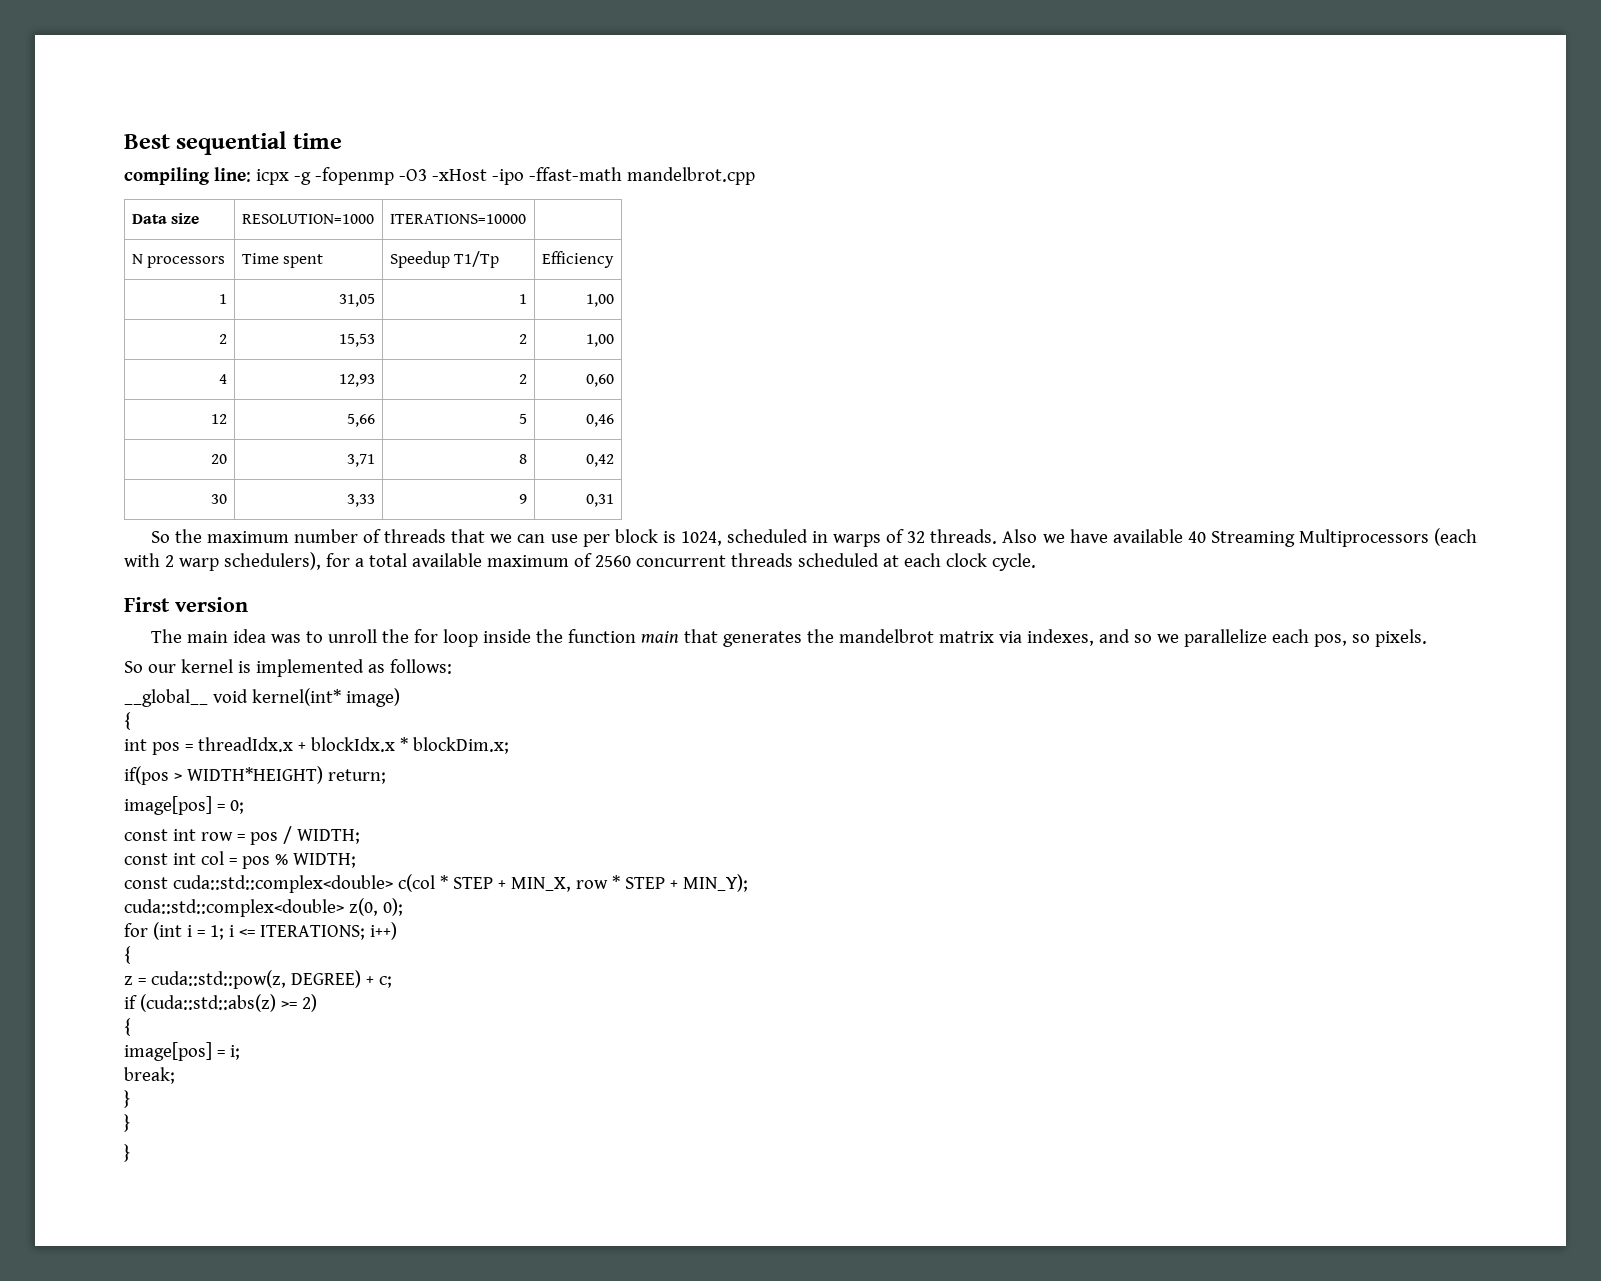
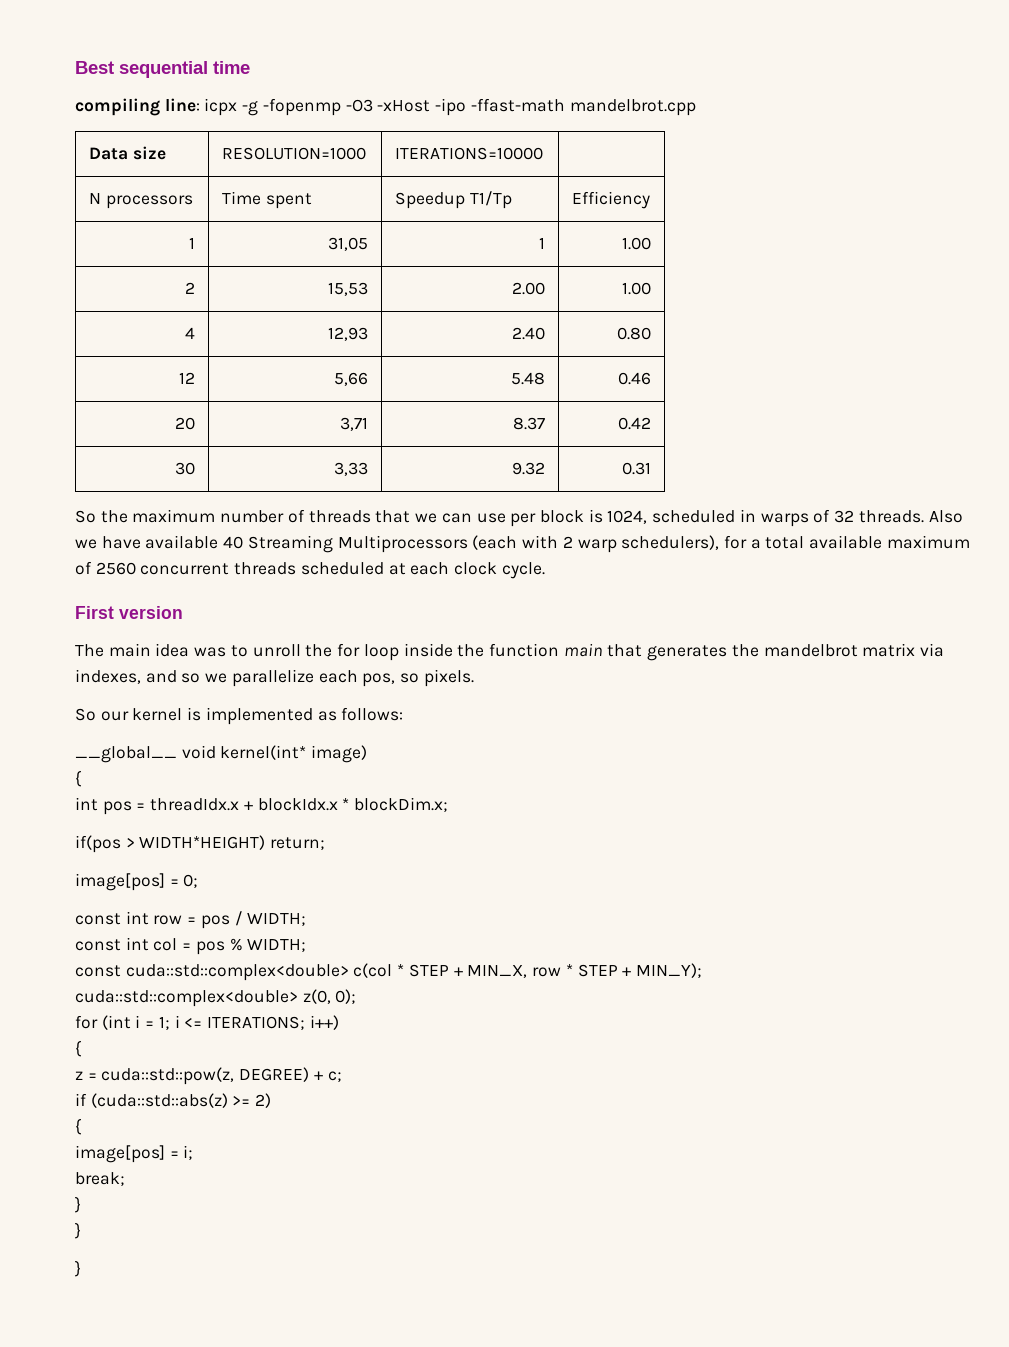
[586,294,615,307] 1,00 -> [622,237,652,250] 1.00
[519,334,528,344] [586,334,615,347] 2 | 1,00 -> [512,282,546,295] [622,282,652,295] 2.00 | 1.00
[519,374,528,384] [586,374,615,387] 2 | 0,60 -> [512,327,546,340] [617,327,652,340] 2.40 | 0.80
[519,414,528,424] [586,414,615,427] 5 | 0,46 -> [511,372,546,385] [618,372,652,385] 5.48 | 0.46
[519,454,528,464] [586,454,615,467] 8 | 0,42 -> [513,417,546,430] [618,417,652,430] 8.37 | 0.42
[519,494,528,504] [586,494,615,507] 9 | 0,31 -> [512,462,546,475] [622,462,652,475] 9.32 | 0.31

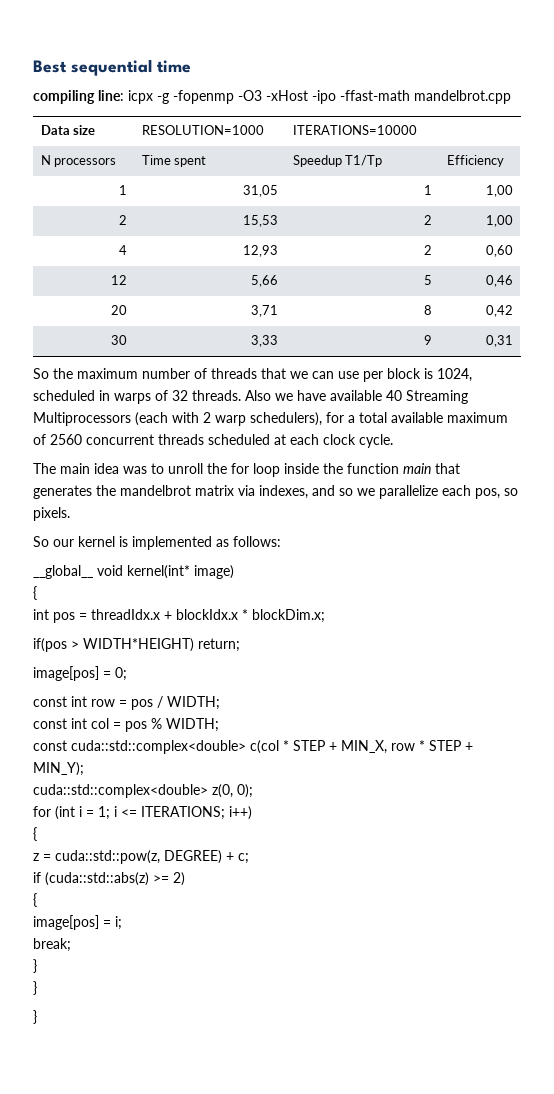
[622,237,652,250] 1.00 -> [485,185,513,197] 1,00
[512,282,546,295] [622,282,652,295] 2.00 | 1.00 -> [423,215,432,225] [485,215,513,227] 2 | 1,00
[512,327,546,340] [617,327,652,340] 2.40 | 0.80 -> [423,245,432,255] [485,245,513,257] 2 | 0,60
[511,372,546,385] [618,372,652,385] 5.48 | 0.46 -> [423,275,432,285] [485,275,513,287] 5 | 0,46
[513,417,546,430] [618,417,652,430] 8.37 | 0.42 -> [423,305,432,315] [485,305,513,317] 8 | 0,42
[512,462,546,475] [622,462,652,475] 9.32 | 0.31 -> [423,335,432,345] [485,335,513,347] 9 | 0,31
[75,606,183,619] // First version -> (393, 441) none

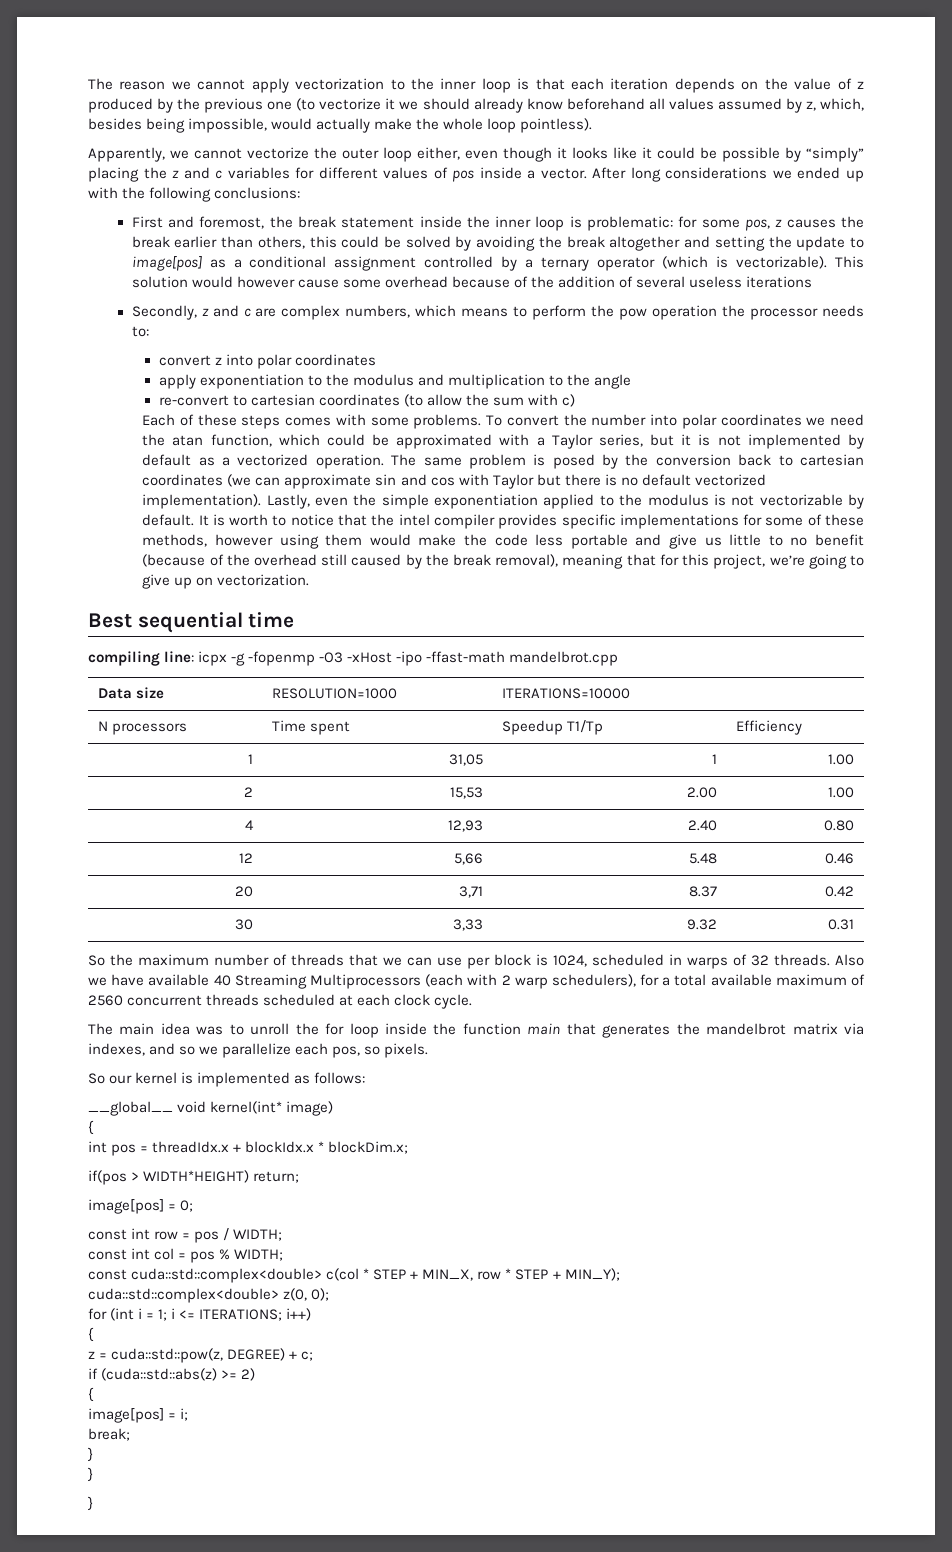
(33, 66) none -> [88,78,865,93] [88,98,864,113] [88,118,593,133] [88,147,864,162] [88,167,864,182] [88,187,301,202] [131,216,864,231] [131,236,865,251] [131,256,864,271] [131,276,813,288] [131,305,865,320] [131,326,149,337] [158,354,376,369] [158,374,632,389] [158,394,576,407] [142,414,864,429] [142,434,864,449] [142,454,865,469] [142,474,766,489] [142,494,864,509] [142,514,864,529] [142,534,864,549] [142,554,864,569] [142,574,310,589] The reason we cannot apply vectorization to the inner loop is that each iteration depends on the value of z produced by the previous one (to vectorize it we should already know beforehand all values assumed by z, which, besides being impossible, would actually make the whole loop pointless). // Apparently, we cannot vectorize the outer loop either, even though it looks like it could be possible by “simply” placing the z and c variables for different values of pos inside a vector. After long considerations we ended up with the following conclusions: // First and foremost, the break statement inside the inner loop is problematic: for some pos, z causes the break earlier than others, this could be solved by avoiding the break altogether and setting the update to image[pos] as a conditional assignment controlled by a ternary operator (which is vectorizable). This solution would however cause some overhead because of the addition of several useless iterations // Secondly, z and c are complex numbers, which means to perform the pow operation the processor needs to: // convert z into polar coordinates // apply exponentiation to the modulus and multiplication to the angle // re-convert to cartesian coordinates (to allow the sum with c) // Each of these steps comes with some problems. To convert the number into polar coordinates we need the atan function, which could be approximated with a Taylor series, but it is not implemented by default as a vectorized operation. The same problem is posed by the conversion back to cartesian coordinates (we can approximate sin and cos with Taylor but there is no default vectorized implementation). Lastly, even the simple exponentiation applied to the modulus is not vectorizable by default. It is worth to notice that the intel compiler provides specific implementations for some of these methods, however using them would make the code less portable and give us little to no benefit (because of the overhead still caused by the break removal), meaning that for this project, we’re going to give up on vectorization. //
[485,185,513,197] 1,00 -> [828,754,855,765] 1.00
[423,215,432,225] [485,215,513,227] 2 | 1,00 -> [687,787,718,798] [828,787,855,798] 2.00 | 1.00
[423,245,432,255] [485,245,513,257] 2 | 0,60 -> [688,820,718,831] [824,820,855,831] 2.40 | 0.80
[423,275,432,285] [485,275,513,287] 5 | 0,46 -> [689,853,718,864] [825,853,855,864] 5.48 | 0.46
[423,305,432,315] [485,305,513,317] 8 | 0,42 -> [689,886,718,897] [825,886,855,897] 8.37 | 0.42
[423,335,432,345] [485,335,513,347] 9 | 0,31 -> [687,919,718,930] [828,919,855,930] 9.32 | 0.31

